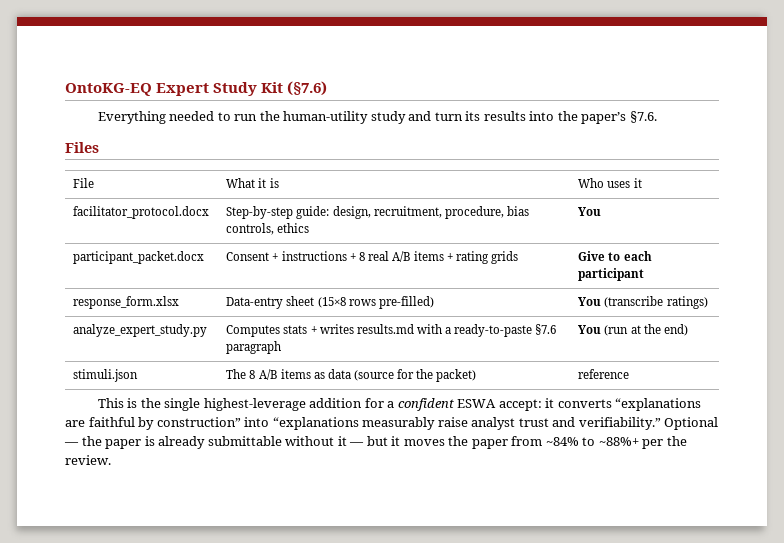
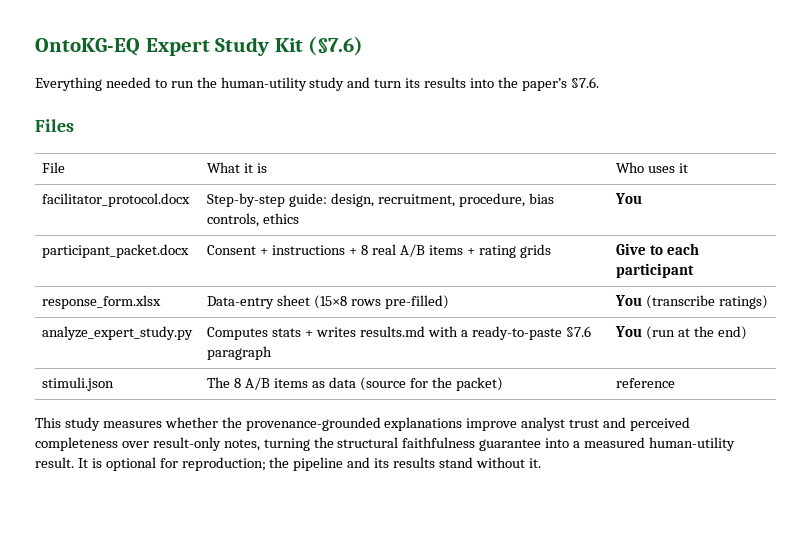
[127,398,702,411] [65,417,719,430] [64,436,687,449] [65,455,111,465] is the single highest-leverage addition for a confident ESWA accept: it converts “explanations are faithful by construction” into “explanations measurably raise analyst trust and verifiability.” Optional — the paper is already submittable without it — but it moves the paper from ~84% to ~88%+ per the review. -> [64,417,691,431] [35,437,735,451] [35,457,541,471] study measures whether the provenance-grounded explanations improve analyst trust and perceived completeness over result-only notes, turning the structural faithfulness guarantee into a measured human-utility result. It is optional for reproduction; the pipeline and its results stand without it.

